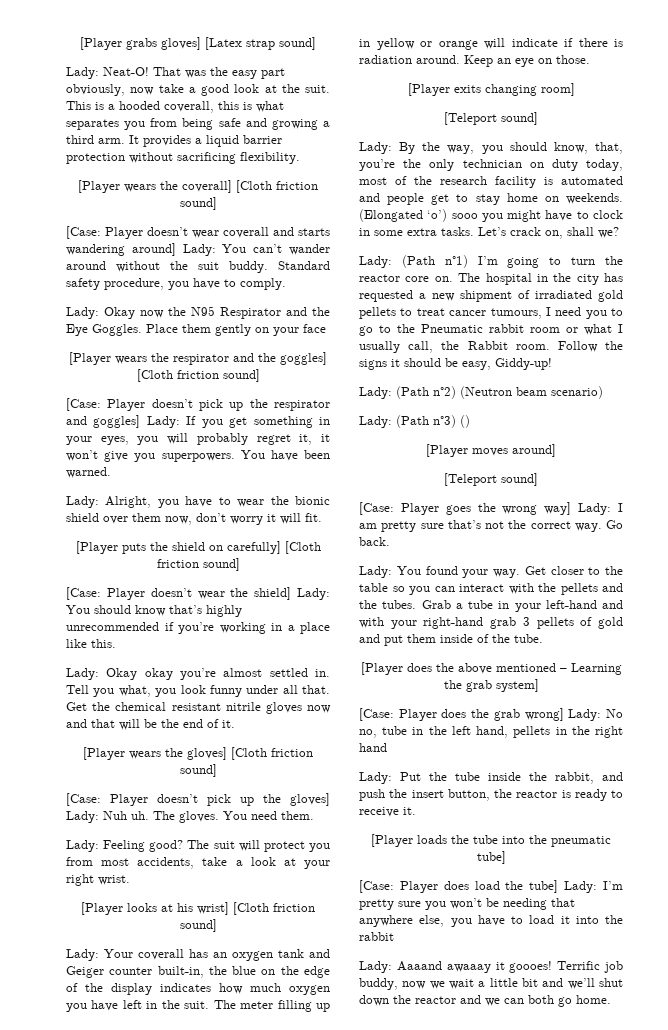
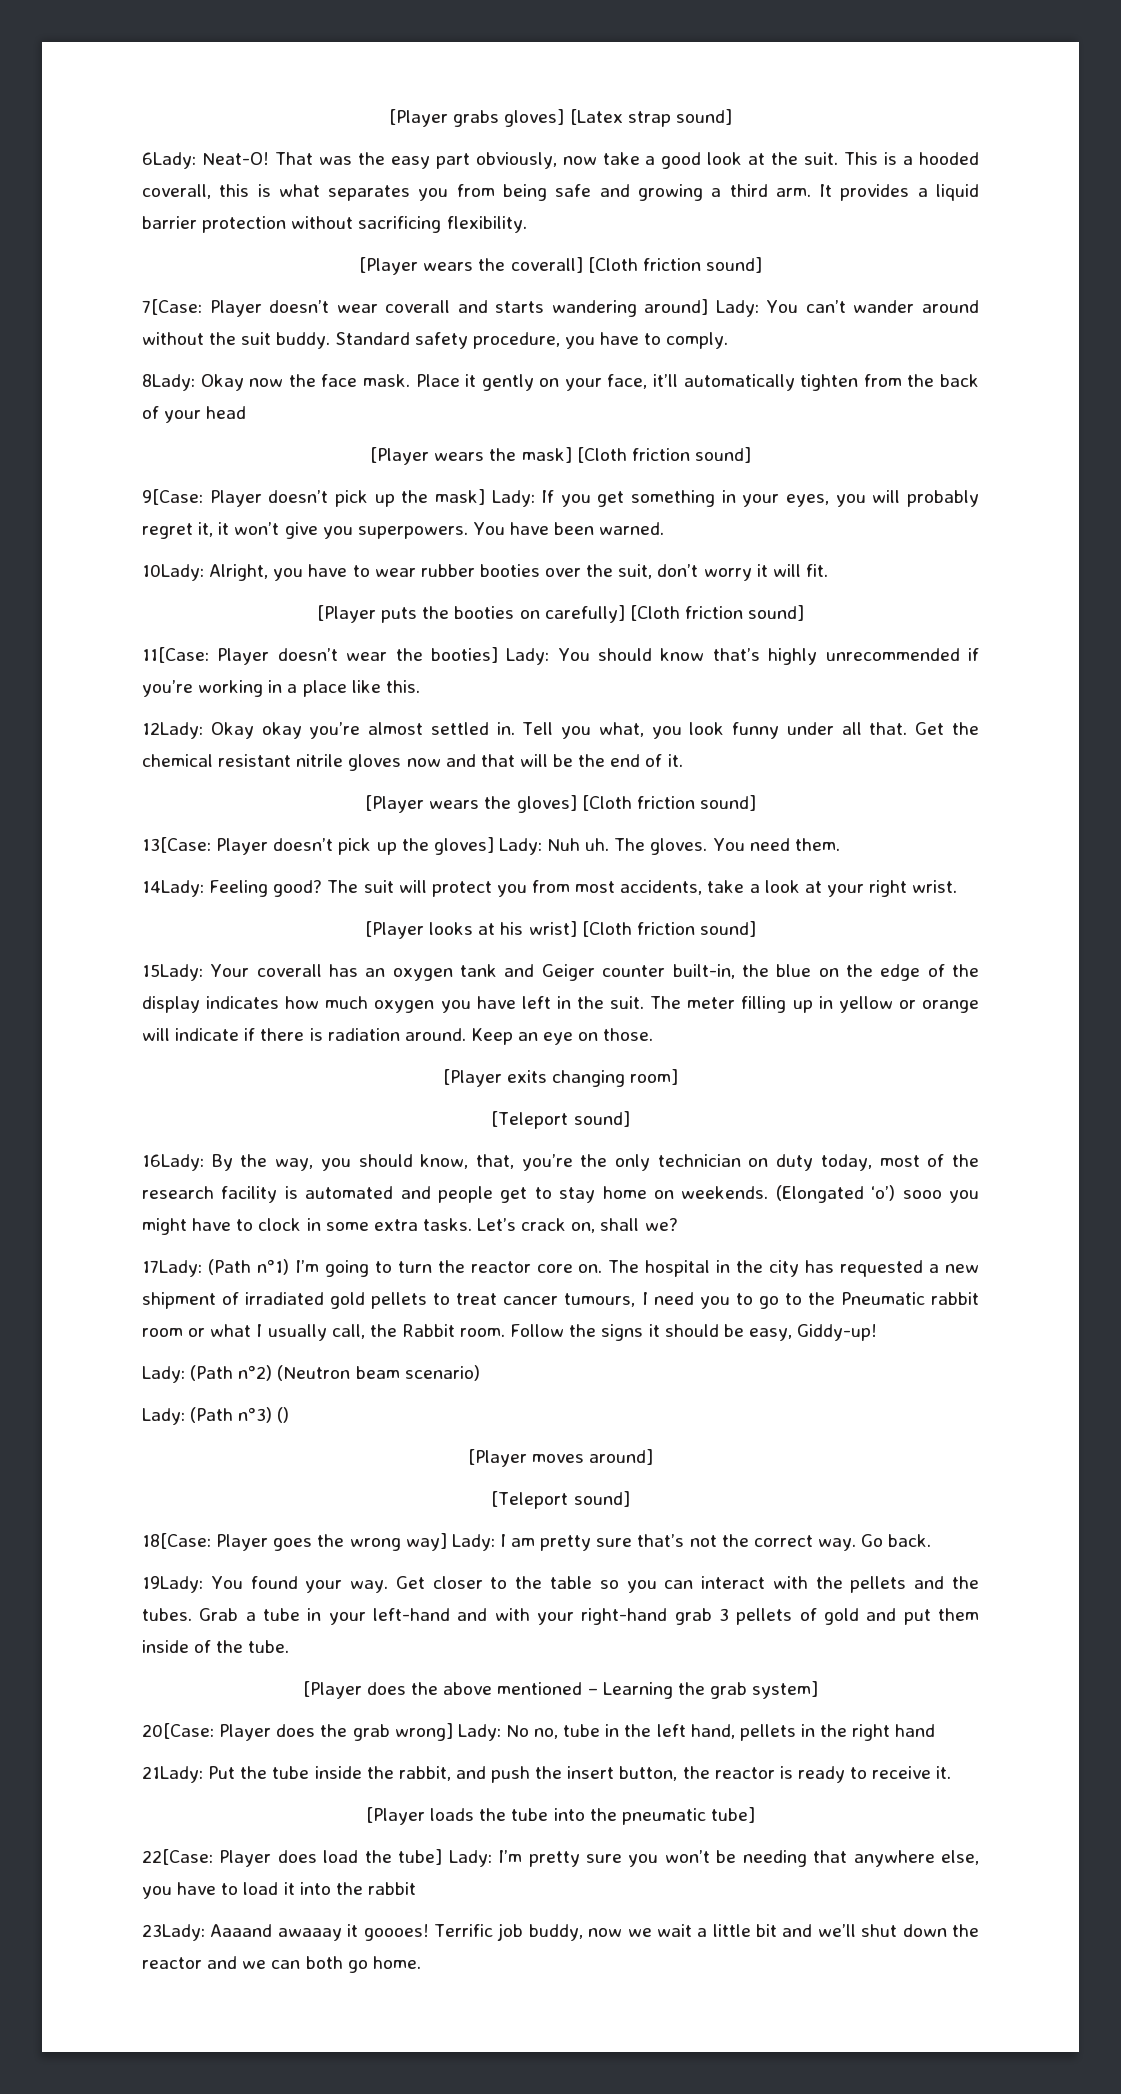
[66,67,99,79] Lady: -> [142,152,196,169] 6Lady:
[66,226,101,239] [Case: -> [142,299,202,315] 7[Case:
[66,307,99,319] Lady: -> [142,374,195,391] 8Lady:
[191,306,330,319] [66,324,326,336] [69,352,327,365] [136,369,260,382] [66,398,330,411] [66,415,141,428] N95 Respirator and the Eye Goggles. Place them gently on your face // [Player wears the respirator and the goggles] [Cloth friction sound] // [Case: Player doesn’t pick up the respirator and goggles] -> [321,374,980,391] [142,406,247,423] [370,447,751,465] [142,489,485,507] face mask. Place it gently on your face, it’ll automatically tighten from the back of your head // [Player wears the mask] [Cloth friction sound] // 9[Case: Player doesn’t pick up the mask]
[66,496,99,508] Lady: -> [142,564,204,581] 10Lady:
[270,496,330,505] [66,513,192,525] the bionic shield over them now, -> [420,564,653,579] rubber booties over the suit,
[171,542,205,551] shield -> [454,606,515,619] booties
[66,587,101,600] [Case: -> [142,647,209,663] 11[Case:
[254,587,292,600] shield] -> [430,647,498,663] booties]
[66,668,99,680] Lady: -> [142,722,203,739] 12Lady:
[66,793,101,806] [Case: -> [142,837,211,853] 13[Case:
[66,840,99,852] Lady: -> [142,880,204,897] 14Lady:
[66,949,99,961] Lady: -> [142,964,203,981] 15Lady:
[359,142,392,154] Lady: -> [142,1154,204,1171] 16Lady:
[359,256,392,268] Lady: -> [142,1260,202,1277] 17Lady:
[359,502,394,515] [Case: -> [142,1533,211,1549] 18[Case:
[359,566,392,578] Lady: -> [142,1576,203,1593] 19Lady:
[359,708,394,721] [Case: -> [142,1723,214,1739] 20[Case:
[359,772,392,784] Lady: -> [142,1766,203,1783] 21Lady:
[359,880,394,893] [Case: -> [142,1849,213,1865] 22[Case:
[359,961,392,973] Lady: -> [142,1924,205,1941] 23Lady:

